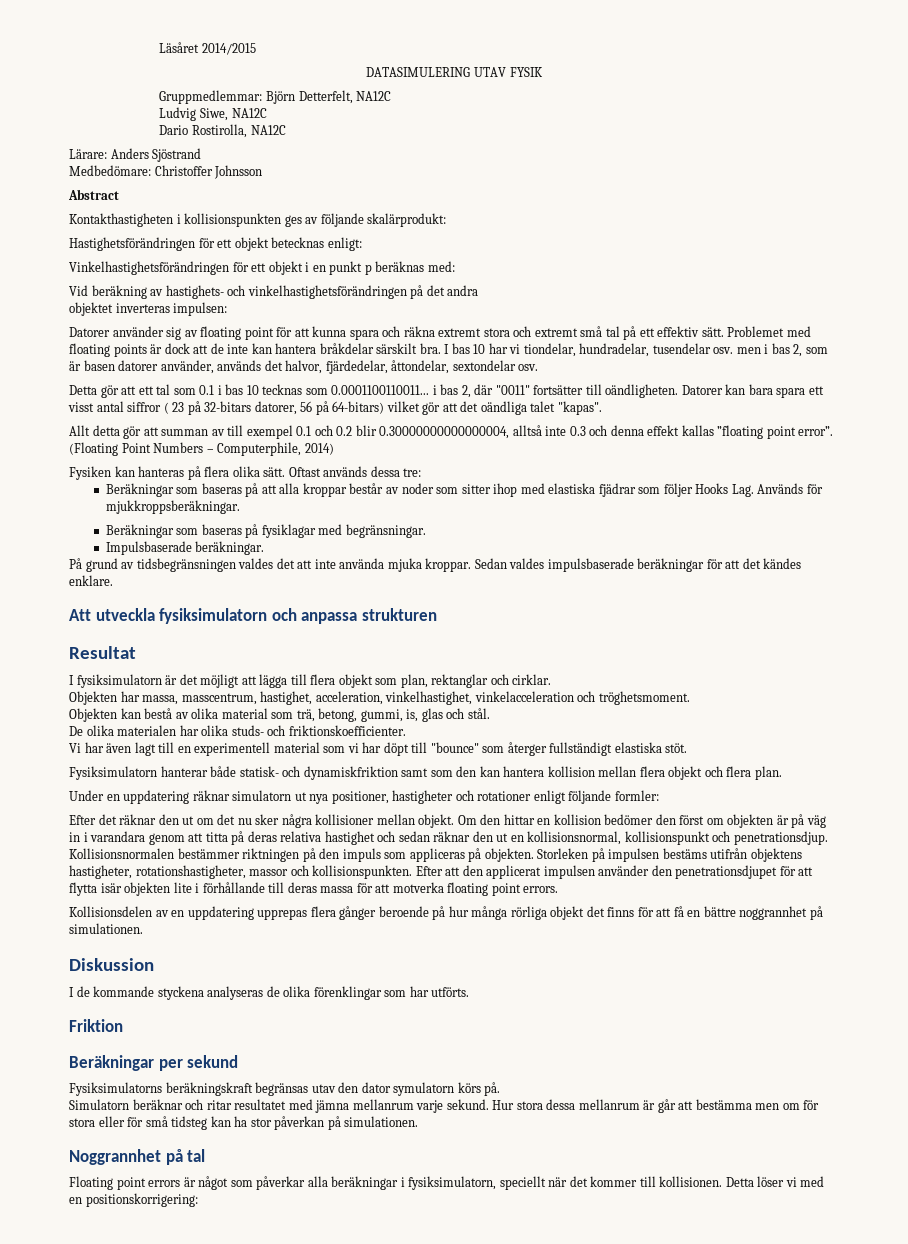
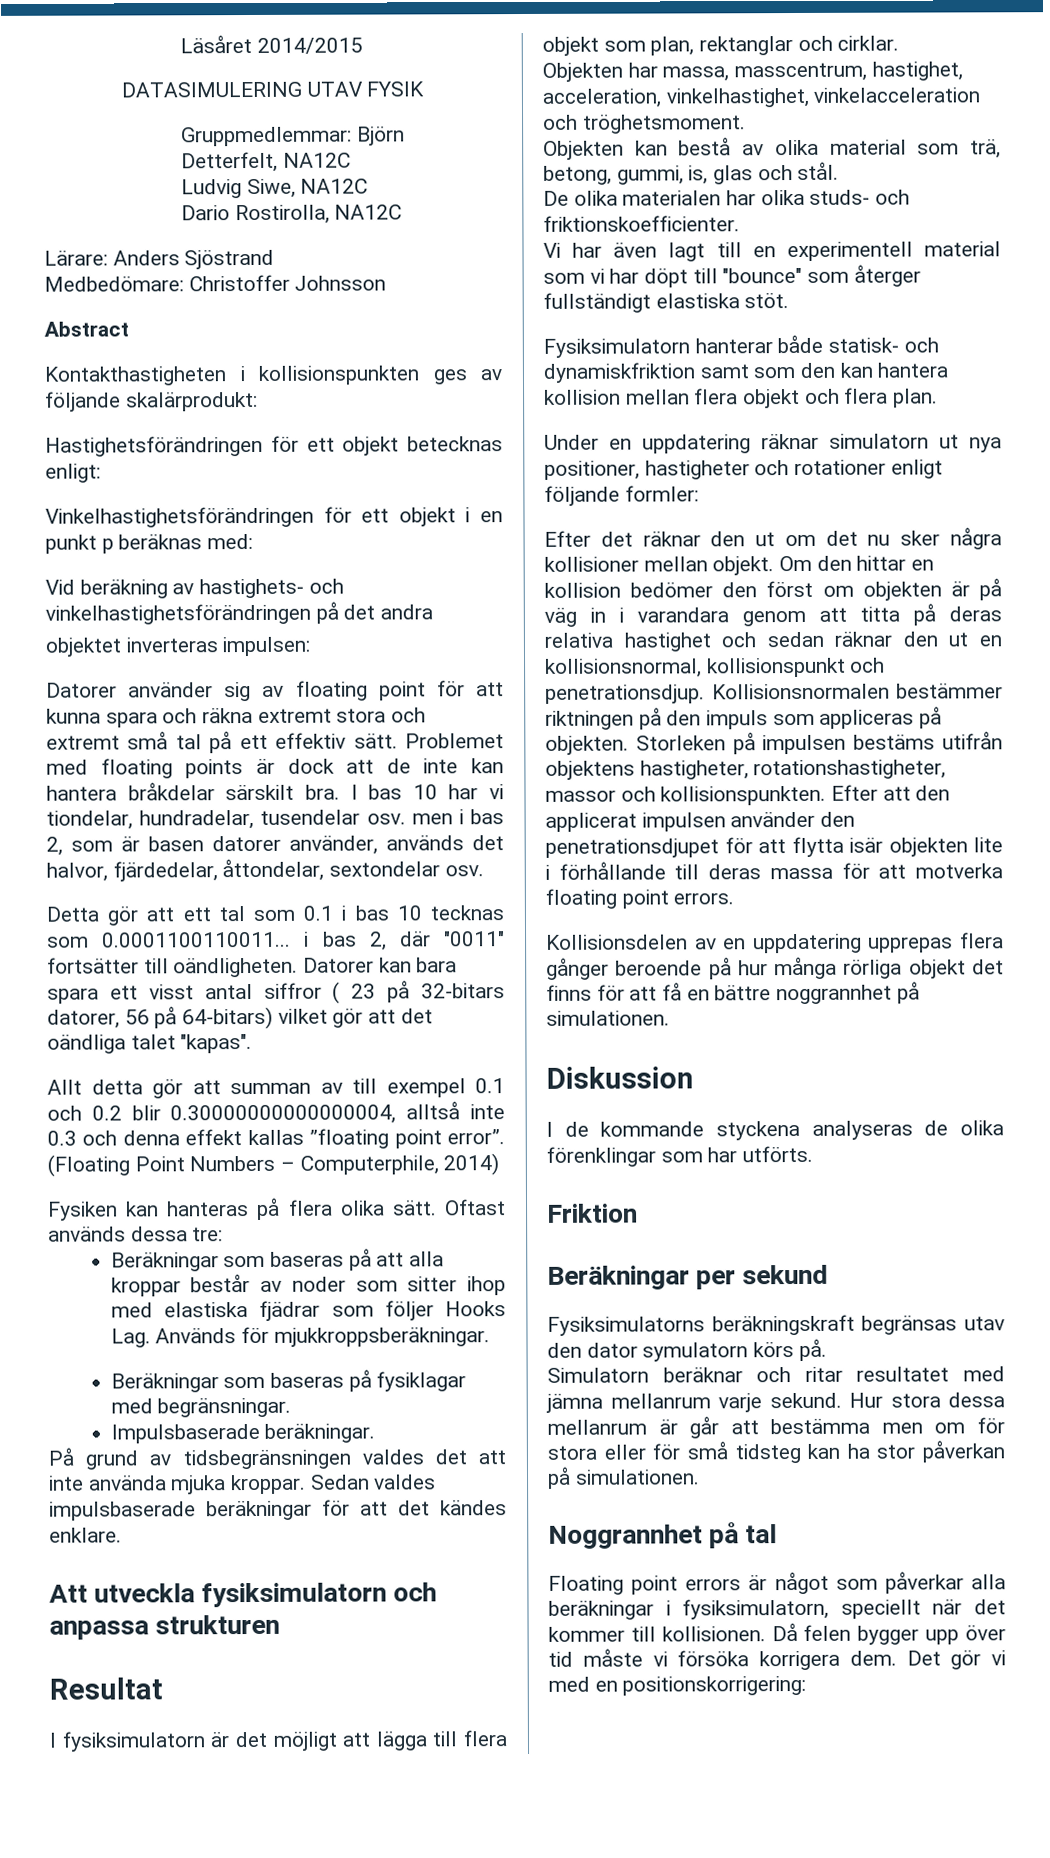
[725,1176,785,1187] Detta löser -> [771,1623,1006,1645] [548,1648,982,1671] Då felen bygger upp över tid måste vi försöka korrigera dem. Det gör

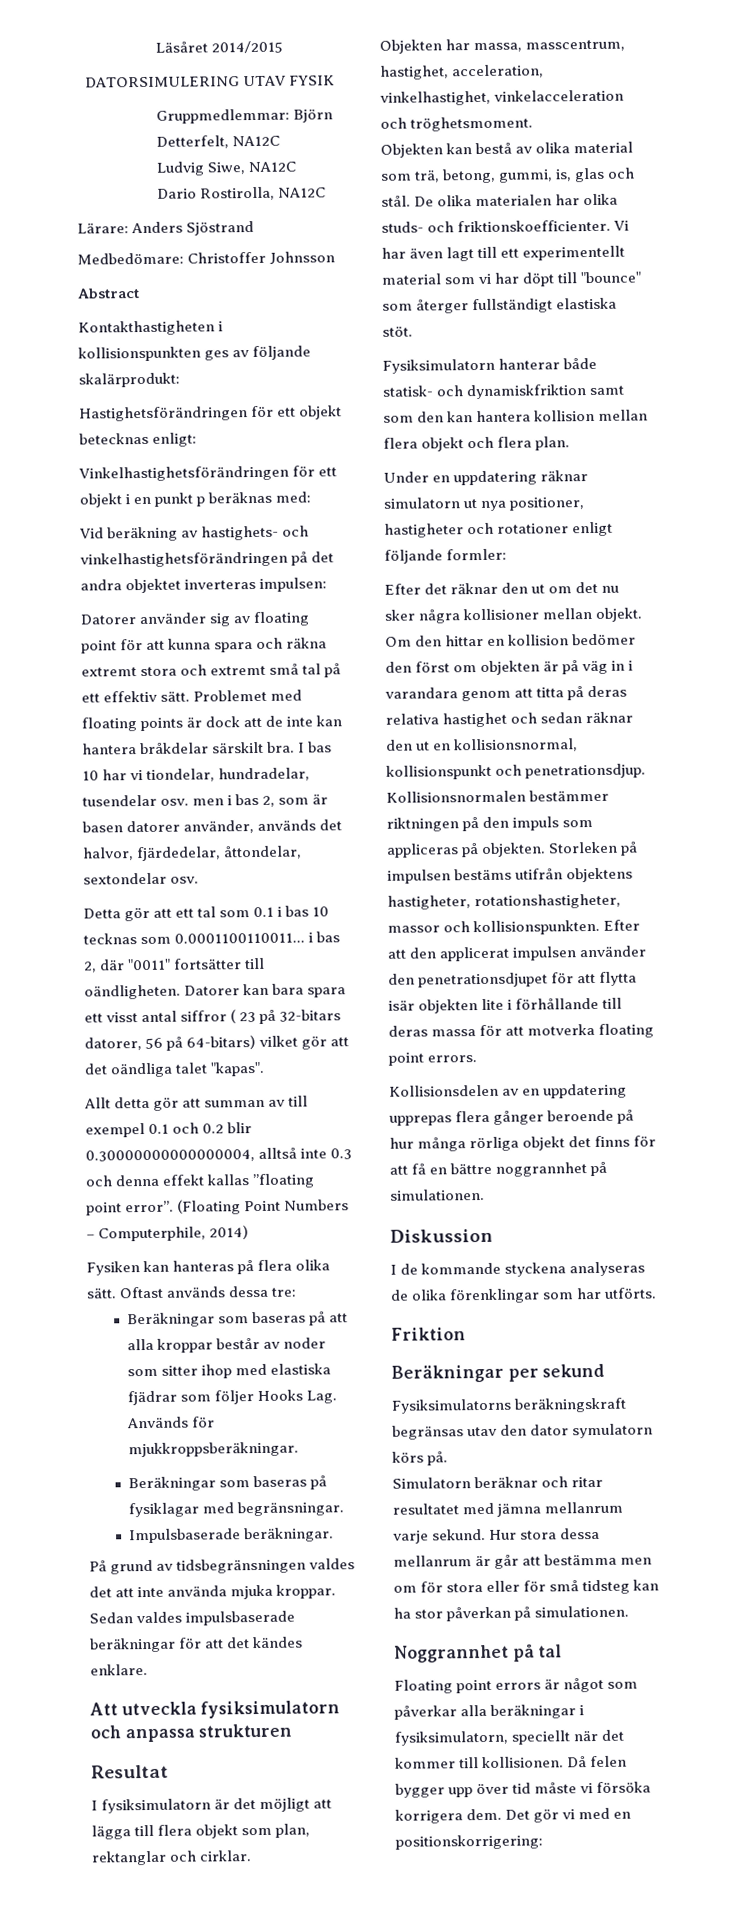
[120,81,302,98] DATASIMULERING -> [84,76,240,88] DATORSIMULERING
(434, 612) // -> (122, 585) none
(840, 170) // -> (411, 201) none
(740, 223) // -> (612, 226) none
[752,241,913,262] en experimentell -> [500,245,626,261] ett experimentellt

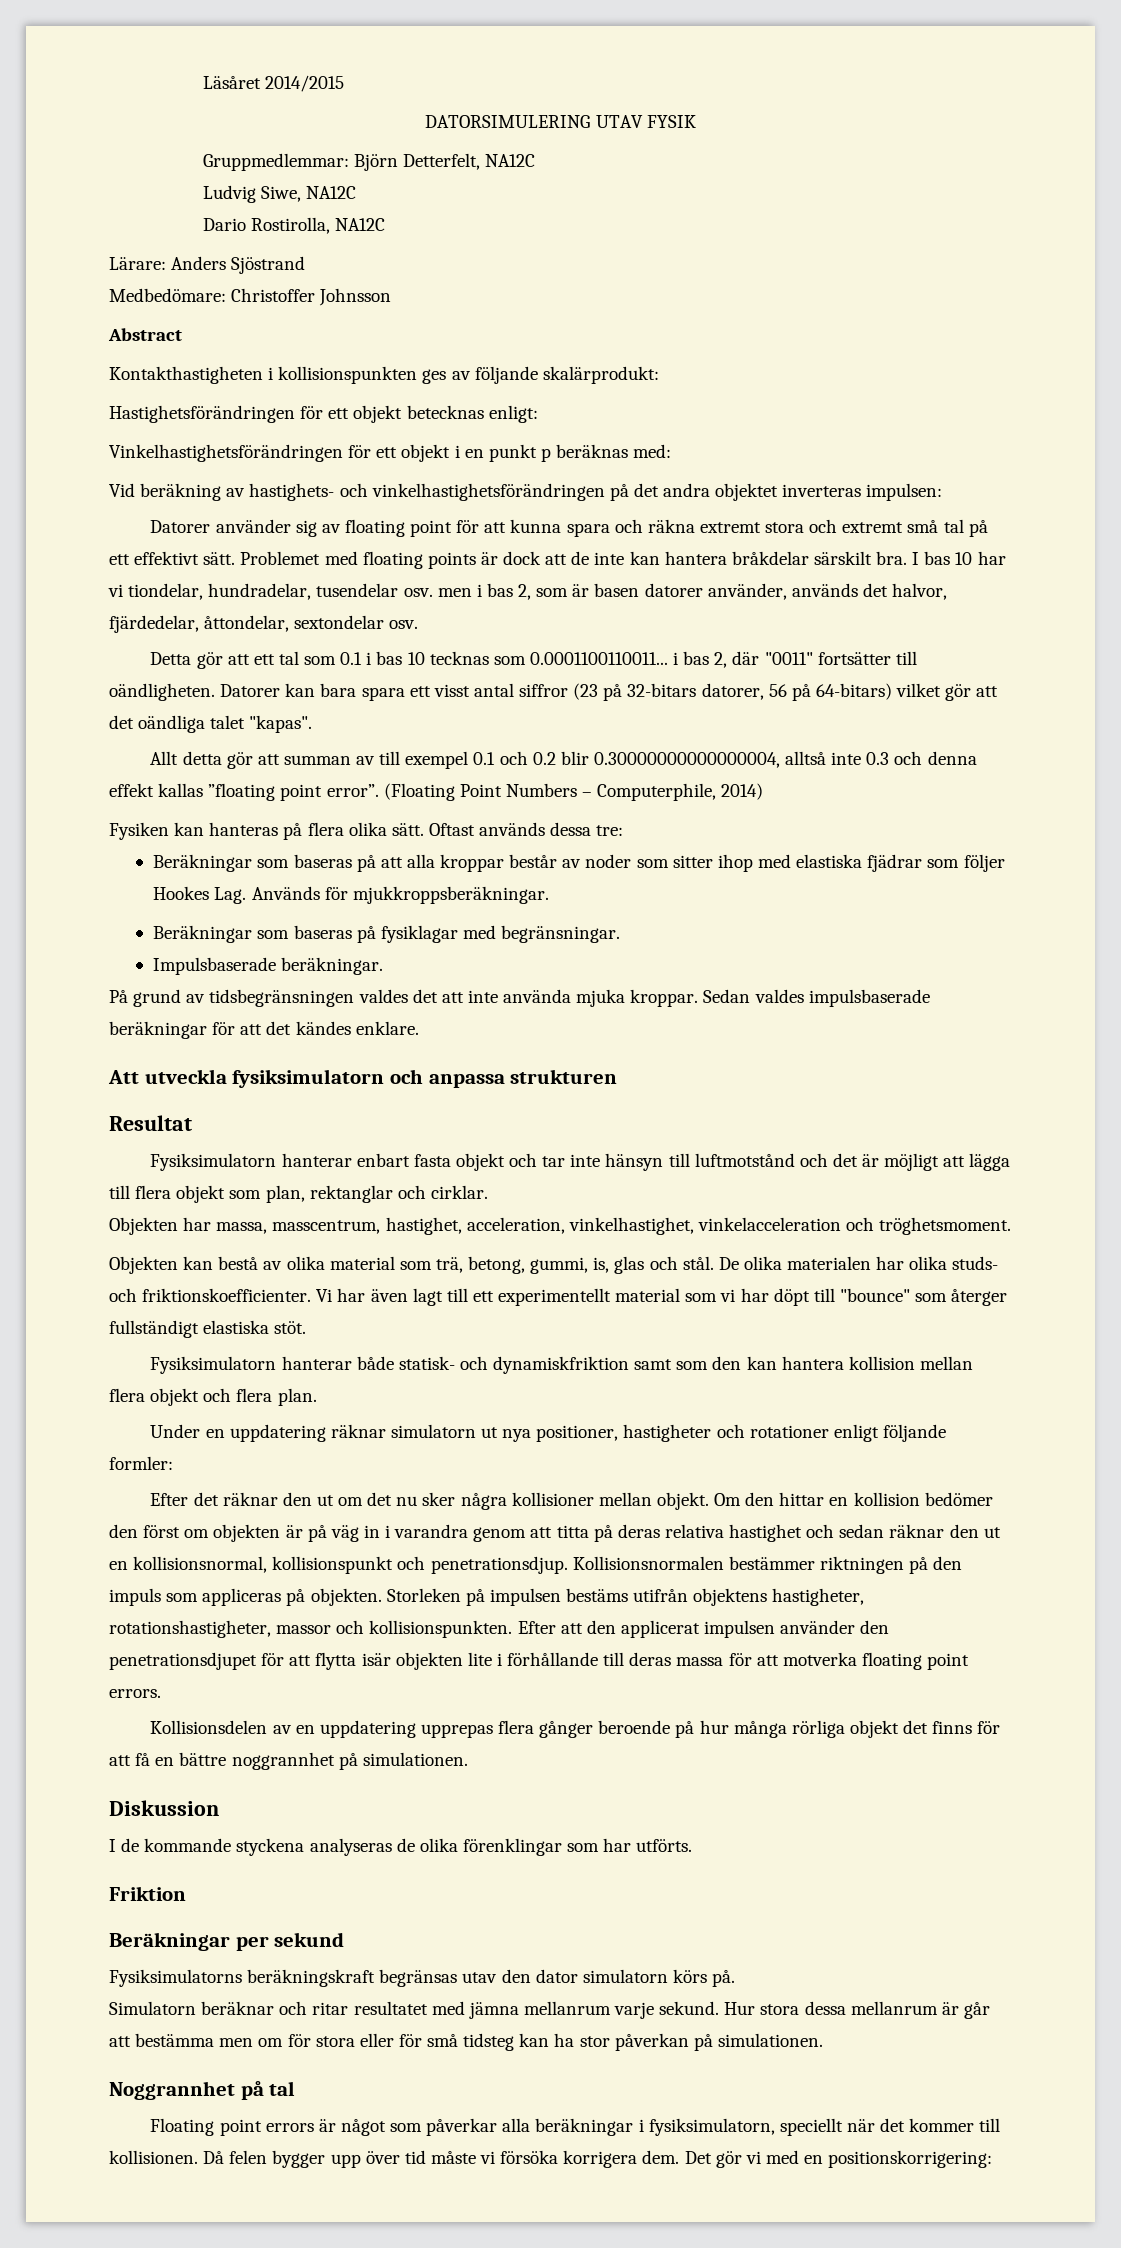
[103,690,159,703] effektiv -> [134,551,200,565] effektivt
[230,1009,257,1024] ( 23 -> [573,683,599,700] (23
[257,1389,304,1402] Hooks -> [153,886,210,900] Hookes
[91,1798,257,1814] I fysiksimulatorn är det -> [150,1153,880,1171] Fysiksimulatorn hanterar enbart fasta objekt och tar inte hänsyn till luftmotstånd och det är
[385,687,458,699] varandara -> [394,1524,469,1538] varandra
[572,1423,654,1439] symulatorn -> [582,1969,668,1983] simulatorn

